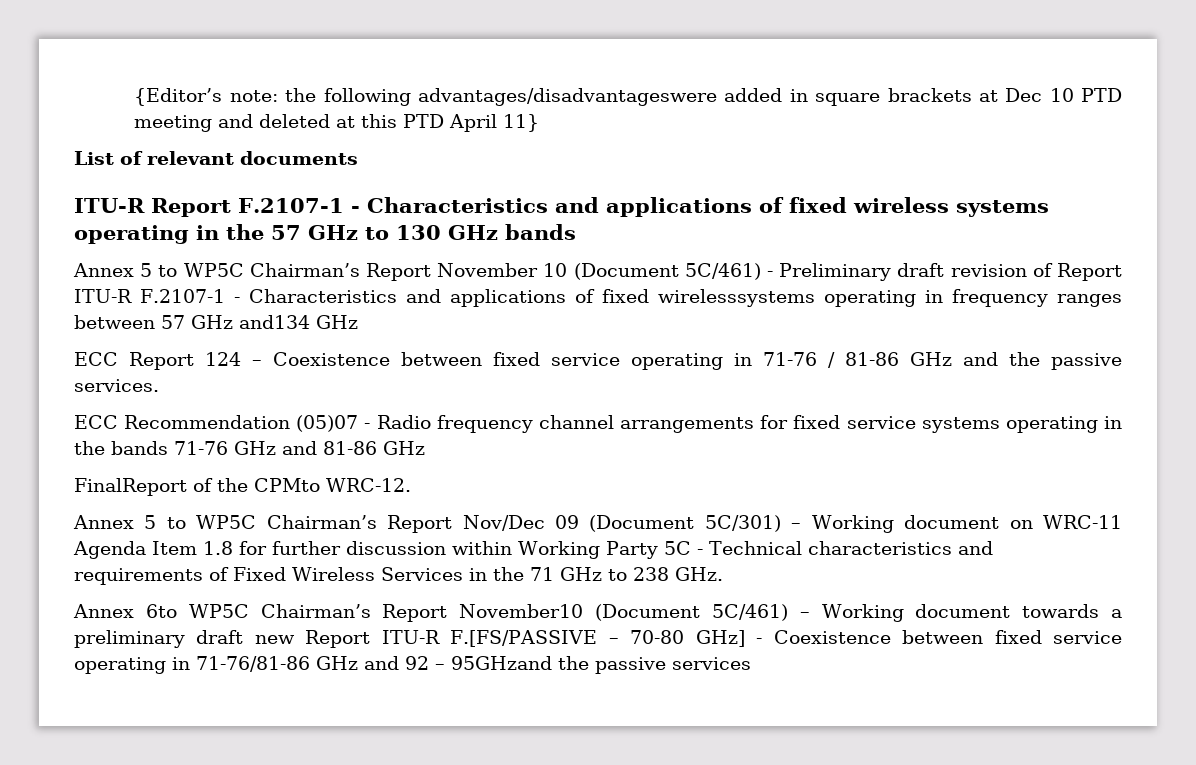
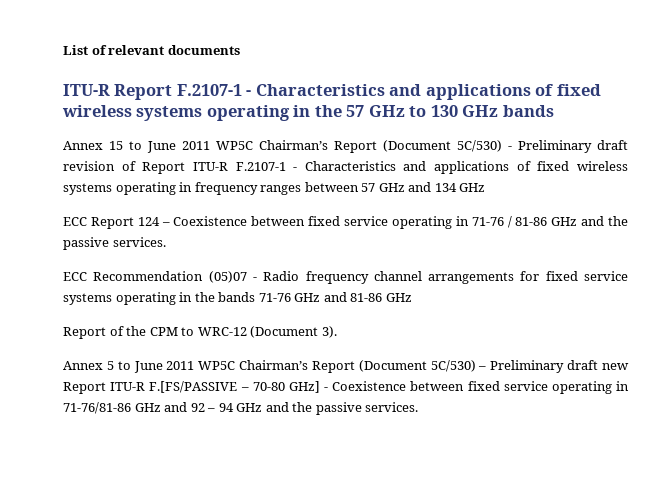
[134,88,1122,106] [134,114,540,132] {Editor’s note: the following advantages/disadvantageswere added in square brackets at Dec 10 PTD meeting and deleted at this PTD April 11} // -> (63, 50) none
[140,263,761,281] 5 to WP5C Chairman’s Report November 10 (Document 5C/461) -> [109,140,502,153] 15 to June 2011 WP5C Chairman’s Report (Document 5C/530)
[657,289,815,307] wirelesssystems -> [576,161,628,171] [63,183,112,195] wireless systems
[239,315,310,329] and134 -> [408,182,457,192] and 134
[74,478,187,496] FinalReport -> [63,327,106,339] Report
[254,478,411,492] [73,515,1122,533] [73,541,993,559] [74,567,723,585] [73,604,1122,622] [74,630,185,648] CPMto WRC-12. // Annex 5 to WP5C Chairman’s Report Nov/Dec 09 (Document 5C/301) – Working document on WRC-11 Agenda Item 1.8 for further discussion within Working Party 5C - Technical characteristics and requirements of Fixed Wireless Services in the 71 GHz to 238 GHz. // Annex 6to WP5C Chairman’s Report November10 (Document 5C/461) – Working document towards a preliminary -> [149,326,337,338] [63,360,565,373] CPM to WRC-12 (Document 3). // Annex 5 to June 2011 WP5C Chairman’s Report (Document 5C/530) – Preliminary
[451,656,751,674] 95GHzand the passive services -> [218,402,419,415] 94 GHz and the passive services.

